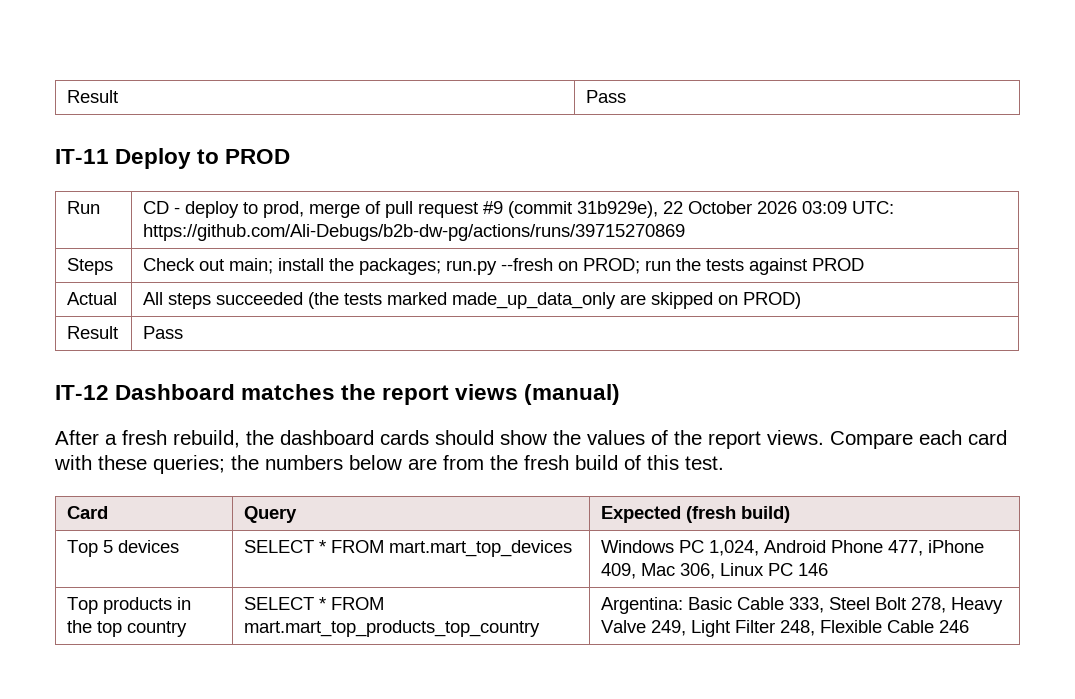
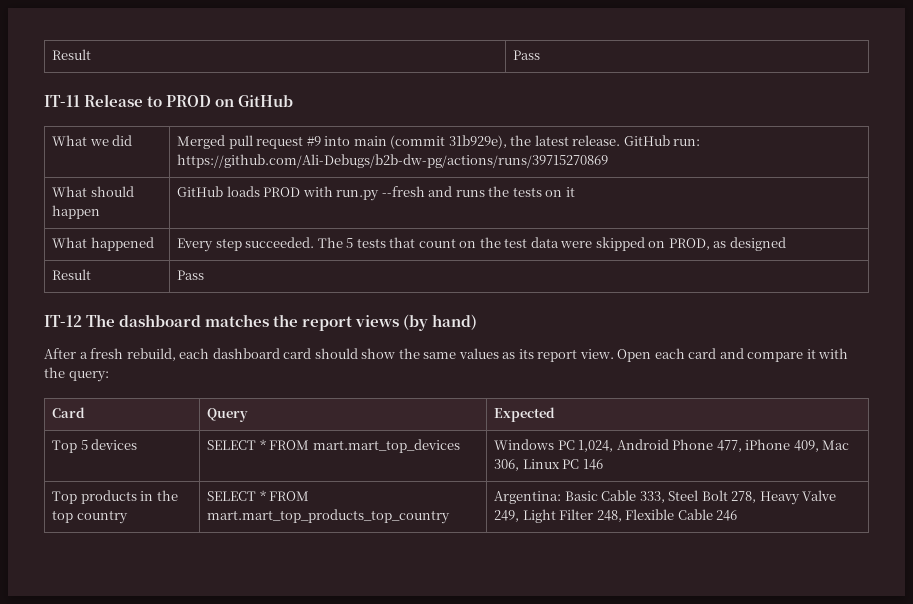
[115,148,192,169] Deploy -> [84,94,144,107] Release
[67,201,101,214] [143,201,895,218] [143,224,686,241] [67,258,114,275] [143,258,865,275] [67,292,118,305] [143,292,802,309] // Run | CD - deploy to prod, merge of pull request #9 (commit 31b929e), 22 October 2026 03:09 UTC: https://github.com/Ali-Debugs/b2b-dw-pg/actions/runs/39715270869 // Steps | Check out main; install the packages; run.py --fresh on PROD; run the tests against PROD // Actual | All steps succeeded (the tests marked made_up_data_only are skipped on PROD) -> [215,95,294,107] [52,135,133,146] [177,135,701,149] [177,154,609,168] [52,186,134,197] [52,205,101,219] [177,186,575,201] [52,237,154,251] [177,237,786,252] on GitHub // What we did | Merged pull request #9 into main (commit 31b929e), the latest release. GitHub run: https://github.com/Ali-Debugs/b2b-dw-pg/actions/runs/39715270869 // What should happen | GitHub loads PROD with run.py --fresh and runs the tests on it // What happened | Every step succeeded. The 5 tests that count on the test data were skipped on PROD, as designed
[115,384,236,400] Dashboard -> [86,314,202,327] The dashboard
[524,384,621,405] (manual) -> [403,314,478,331] (by hand)
[246,430,1007,449] [54,455,724,474] the dashboard cards should show the values of the report views. Compare each card with these queries; the numbers below are from the fresh build of this test. -> [179,348,849,362] [44,367,109,382] each dashboard card should show the same values as its report view. Open each card and compare it with the query:
[686,506,791,523] (fresh build) -> (556, 414) none

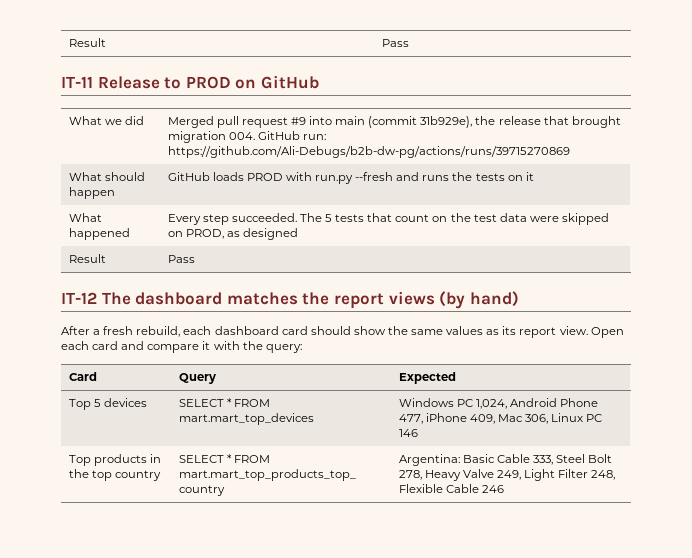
[534,135,621,146] latest release. -> [498,116,621,128] [167,131,255,143] release that brought migration 004.

